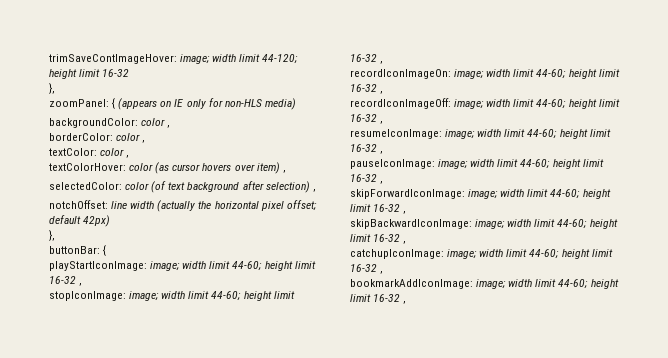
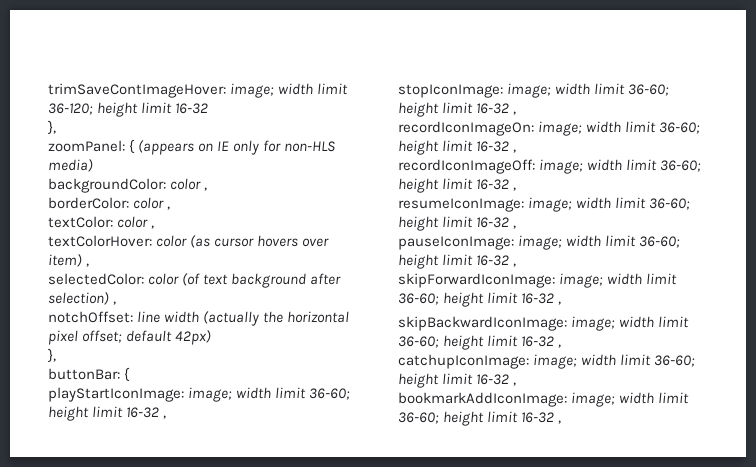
[262,54,299,64] 44-120; -> [48,103,93,115] 36-120;
[232,261,263,271] 44-60; -> [309,388,351,400] 36-60;
[211,291,242,301] 44-60; -> [628,84,670,96] 36-60;
[536,69,567,79] 44-60; -> [659,122,701,134] 36-60;
[536,99,567,109] 44-60; -> [660,160,702,172] 36-60;
[527,129,558,139] 44-60; -> [649,198,691,210] 36-60;
[520,159,551,169] 44-60; -> [639,236,681,248] 36-60;
[550,189,581,199] 44-60; -> [398,293,439,305] 36-60;
[557,219,588,229] 44-60; -> [398,336,439,348] 36-60;
[529,249,560,259] 44-60; -> [654,355,696,367] 36-60;
[558,279,589,289] 44-60; -> [398,412,439,424] 36-60;

